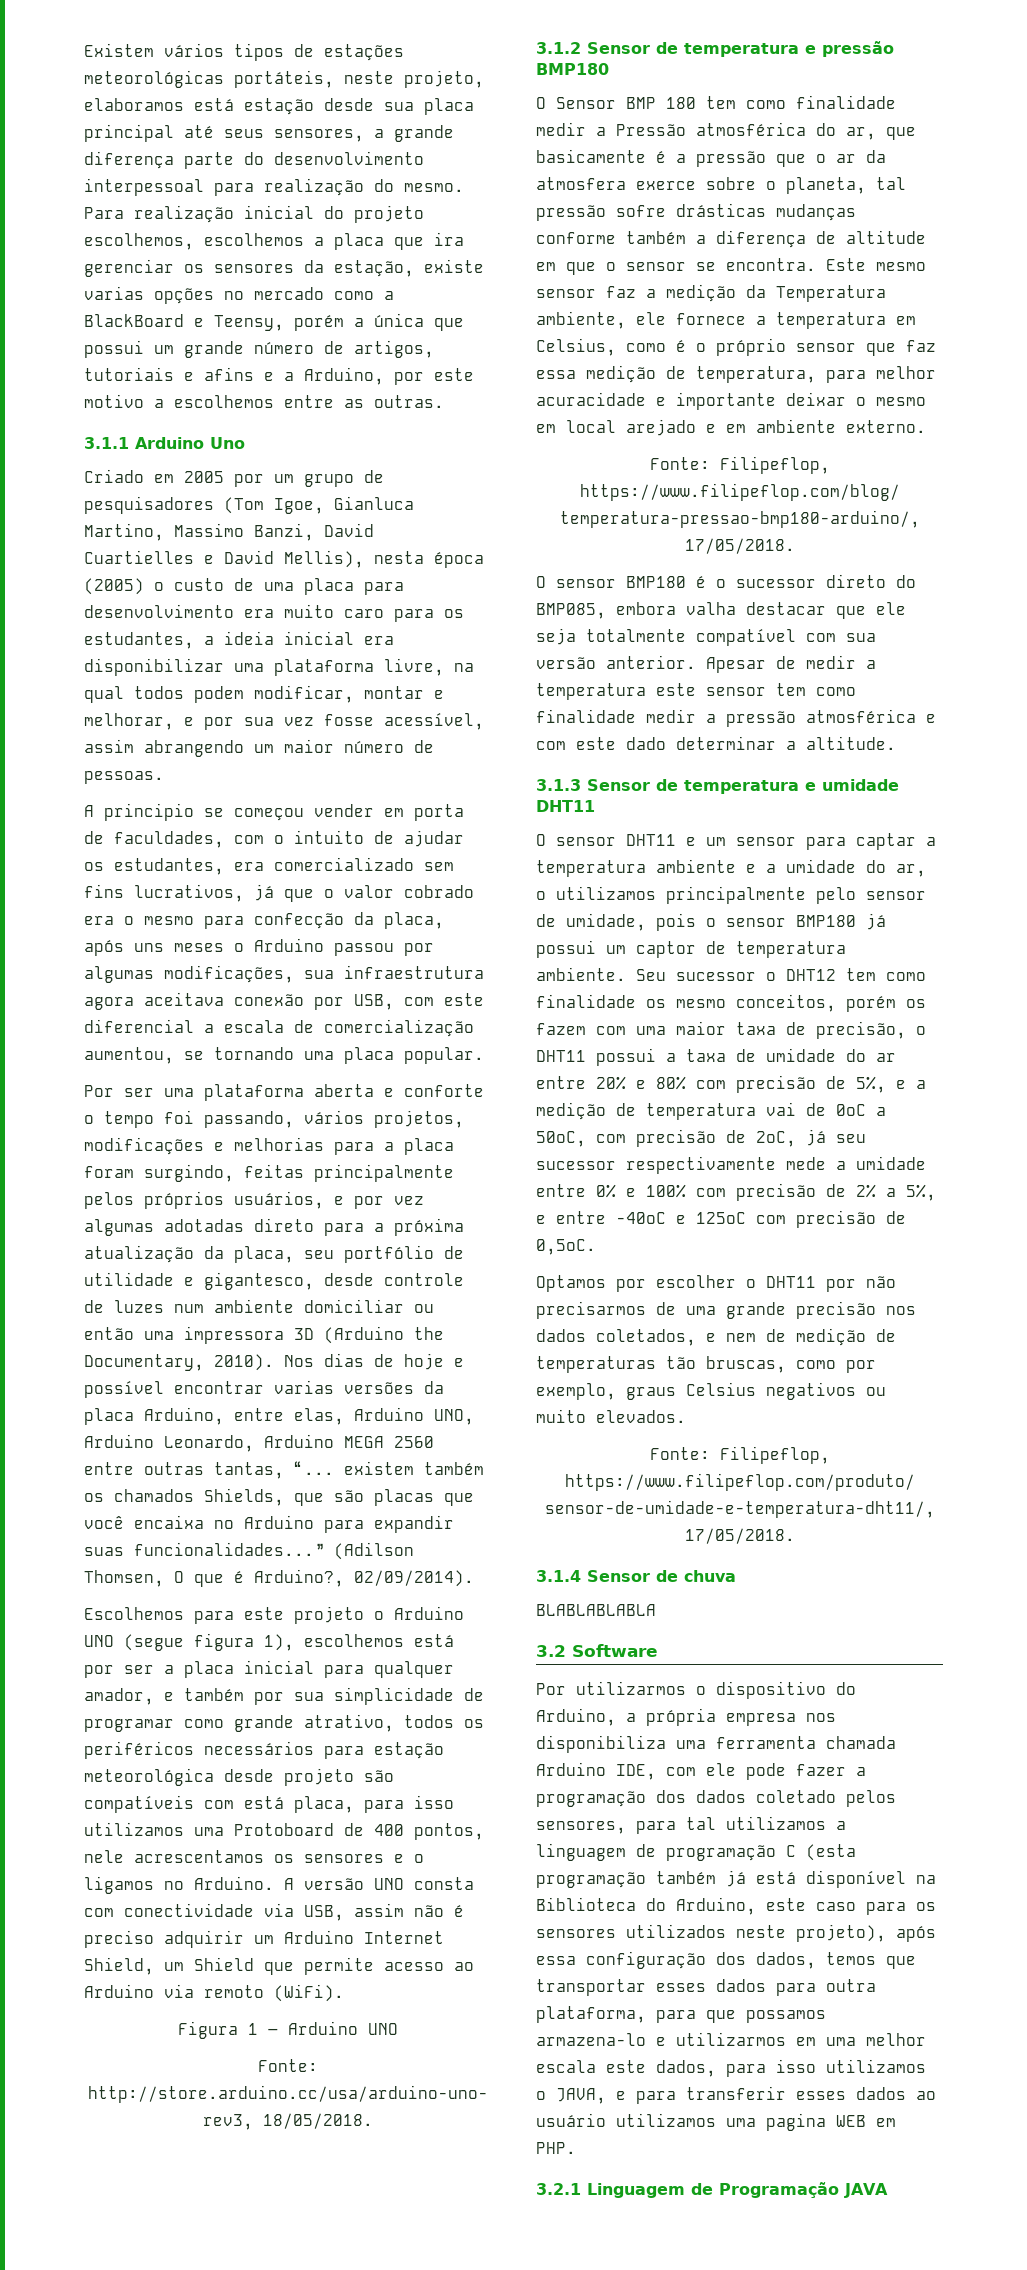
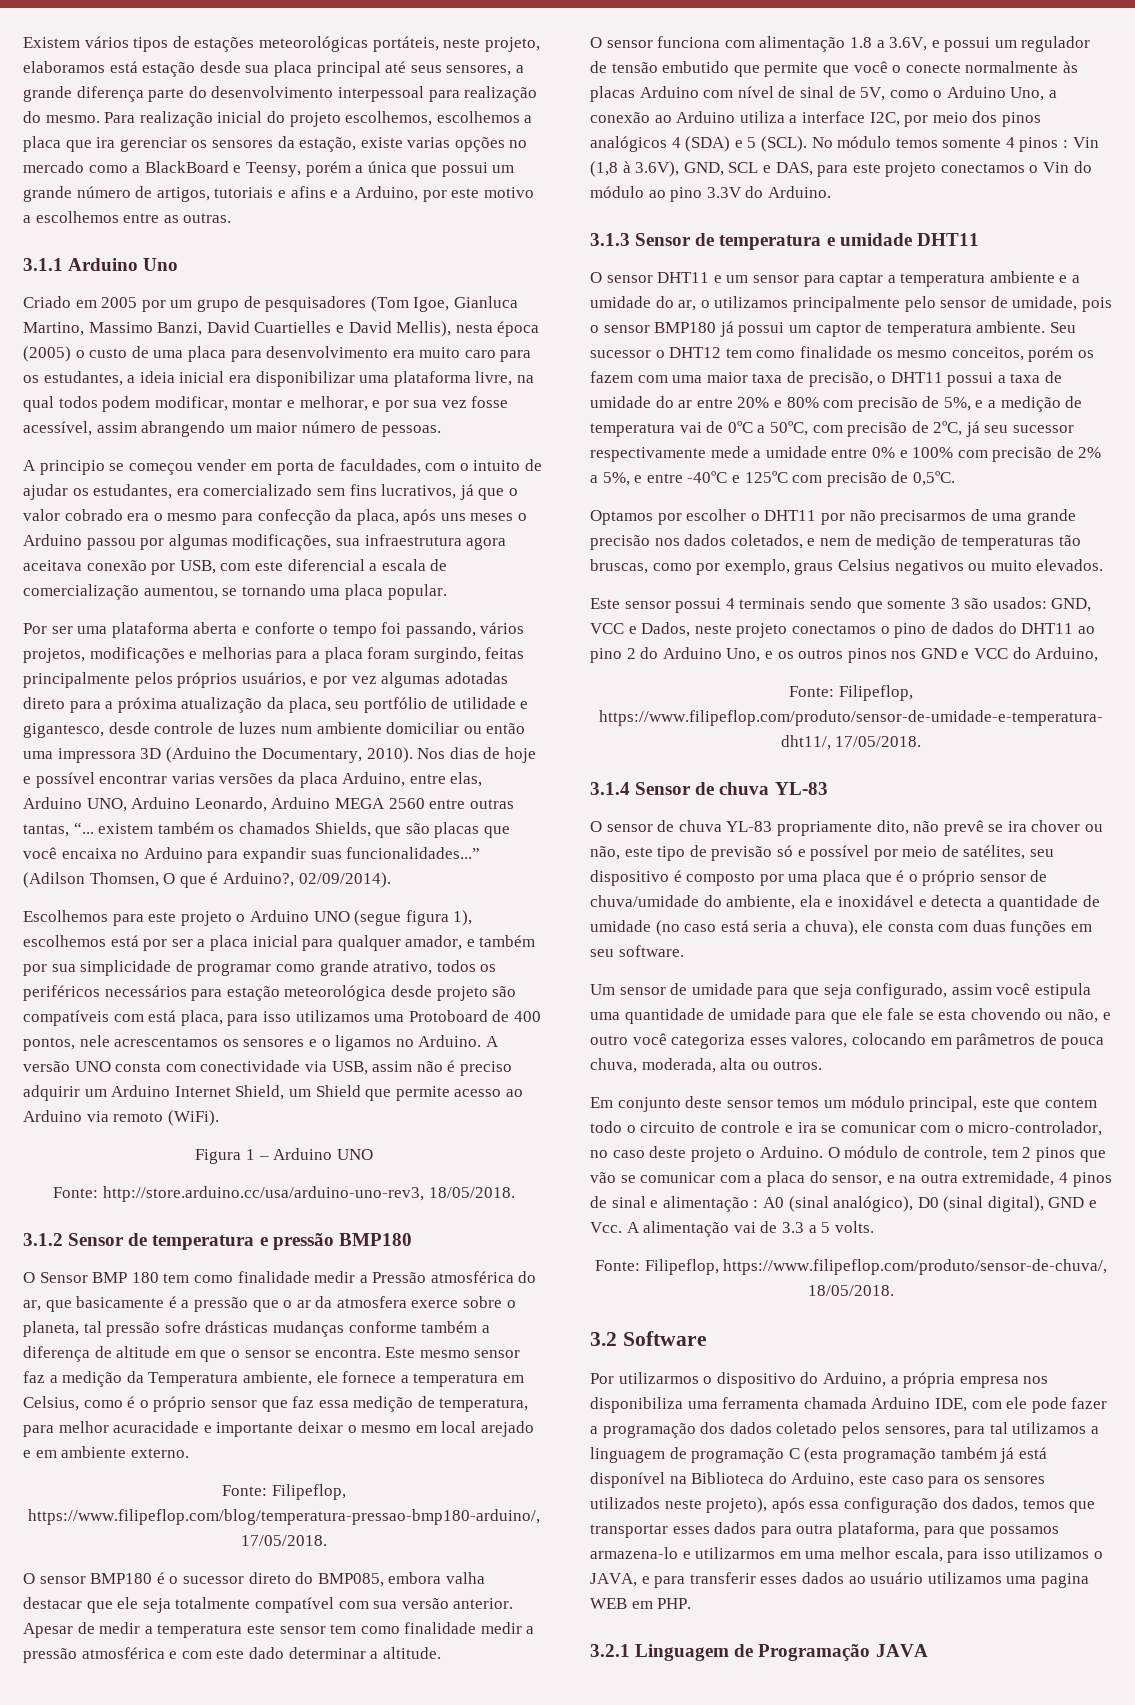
(896, 743) none -> [590,36,1091,52] [590,61,1078,77] [590,86,1058,102] [590,111,1041,127] [590,136,1099,152] [590,161,1092,177] [590,186,831,202] // O sensor funciona com alimentação 1.8 a 3.6V, e possui um regulador de tensão embutido que permite que você o conecte normalmente às placas Arduino com nível de sinal de 5V, como o Arduino Uno, a conexão ao Arduino utiliza a interface I2C, por meio dos pinos analógicos 4 (SDA) e 5 (SCL). No módulo temos somente 4 pinos : Vin (1,8 à 3.6V), GND, SCL e DAS, para este projeto conectamos o Vin do módulo ao pino 3.3V do Arduino.
(686, 1416) none -> [590,597,1092,613] [590,622,1096,638] [590,647,1099,663] // Este sensor possui 4 terminais sendo que somente 3 são usados: GND, VCC e Dados, neste projeto conectamos o pino de dados do DHT11 ao pino 2 do Arduino Uno, e os outros pinos nos GND e VCC do Arduino,
[536,1604,656,1616] // BLABLABLABLA -> [774,782,828,795] [590,820,1104,836] [590,845,1055,861] [590,870,1048,886] [590,895,1100,911] [590,920,1093,936] [590,945,684,957] [590,983,1091,999] [590,1008,1111,1024] [590,1033,1105,1049] [590,1058,823,1073] [590,1096,1097,1112] [590,1121,1103,1136] [590,1146,1106,1162] [590,1171,1112,1187] [590,1196,1098,1212] [590,1221,874,1237] [594,1259,1108,1275] [808,1285,894,1296] YL-83 // O sensor de chuva YL-83 propriamente dito, não prevê se ira chover ou não, este tipo de previsão só e possível por meio de satélites, seu dispositivo é composto por uma placa que é o próprio sensor de chuva/umidade do ambiente, ela e inoxidável e detecta a quantidade de umidade (no caso está seria a chuva), ele consta com duas funções em seu software. // Um sensor de umidade para que seja configurado, assim você estipula uma quantidade de umidade para que ele fale se esta chovendo ou não, e outro você categoriza esses valores, colocando em parâmetros de pouca chuva, moderada, alta ou outros. // Em conjunto deste sensor temos um módulo principal, este que contem todo o circuito de controle e ira se comunicar com o micro-controlador, no caso deste projeto o Arduino. O módulo de controle, tem 2 pinos que vão se comunicar com a placa do sensor, e na outra extremidade, 4 pinos de sinal e alimentação : A0 (sinal analógico), D0 (sinal digital), GND e Vcc. A alimentação vai de 3.3 a 5 volts. // Fonte: Filipeflop, https://www.filipeflop.com/produto/sensor-de-chuva/, 18/05/2018.
[536,2060,716,2077] escala este dados, -> [894,1547,943,1562] escala,

